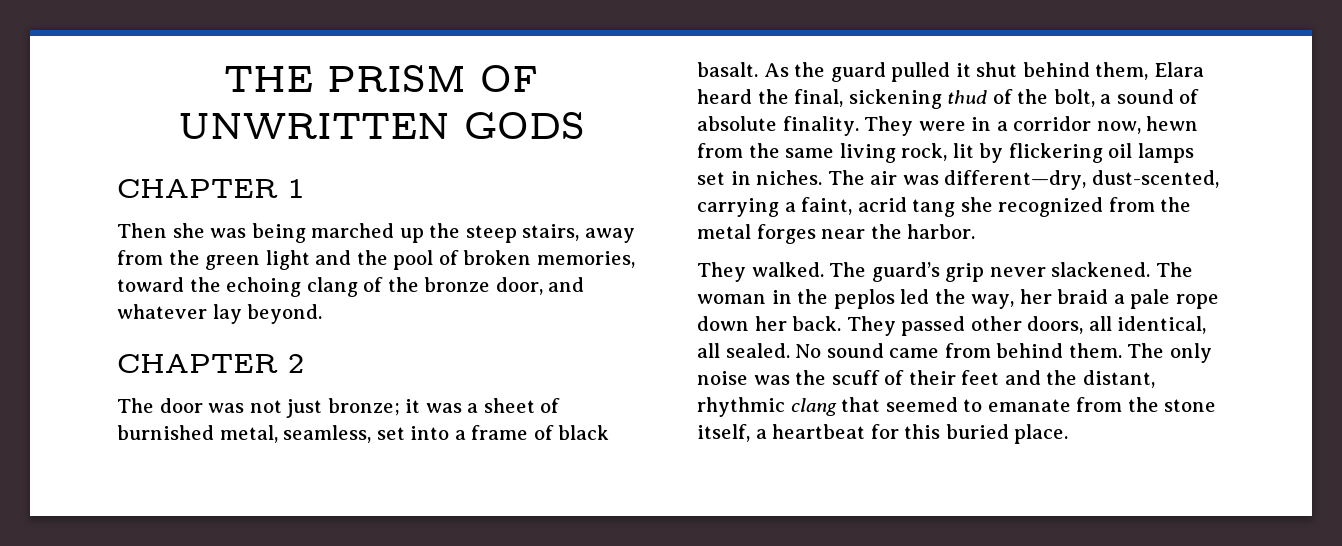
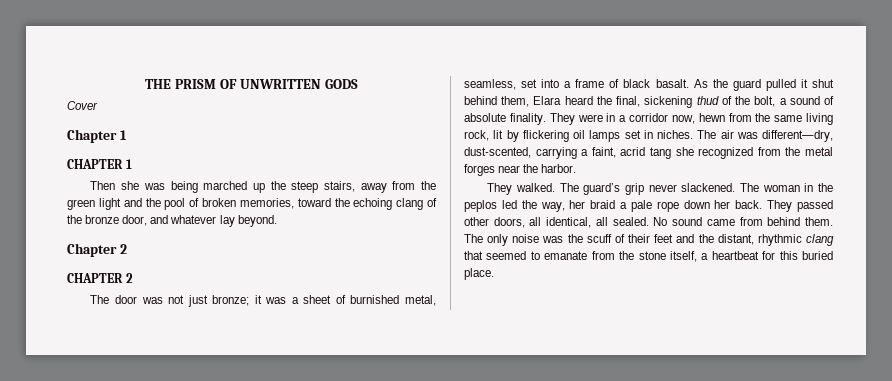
(585, 125) none -> [67,101,98,110] [67,129,127,143] // Cover // Chapter 1
(323, 314) none -> [67,243,127,257] // Chapter 2

